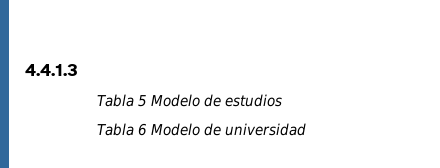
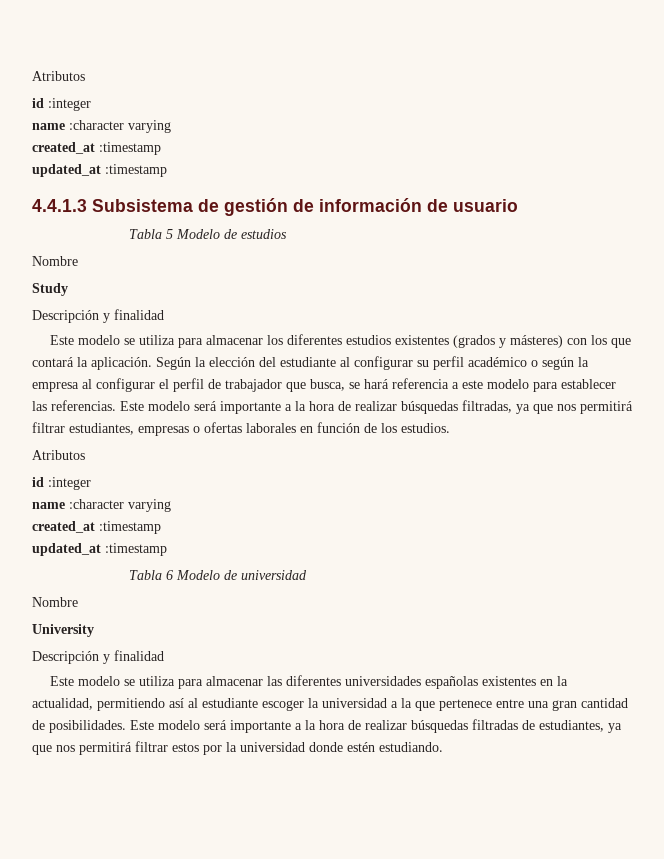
[25,64,78,76] 4.4.1.3 -> [32,71,85,81] [32,98,91,111] [32,120,171,133] [32,142,161,155] [32,164,167,177] [32,198,518,216] Atributos // id :integer // name :character varying // created_at :timestamp // updated_at :timestamp // 4.4.1.3 Subsistema de gestión de información de usuario
(282, 100) none -> [32,256,78,266] [32,283,68,296] [32,309,164,323] [50,334,632,348] [32,356,589,370] [32,378,616,392] [32,400,633,414] [32,422,450,436] [32,450,85,460] [32,477,91,490] [32,499,171,512] [32,521,161,534] [32,543,167,556] // Nombre // Study // Descripción y finalidad // Este modelo se utiliza para almacenar los diferentes estudios existentes (grados y másteres) con los que contará la aplicación. Según la elección del estudiante al configurar su perfil académico o según la empresa al configurar el perfil de trabajador que busca, se hará referencia a este modelo para establecer las referencias. Este modelo será importante a la hora de realizar búsquedas filtradas, ya que nos permitirá filtrar estudiantes, empresas o ofertas laborales en función de los estudios. // Atributos // id :integer // name :character varying // created_at :timestamp // updated_at :timestamp
(306, 129) none -> [32,597,78,607] [32,624,94,637] [32,650,164,664] [50,675,569,689] [32,698,628,711] [32,719,622,733] [32,741,443,755] // Nombre // University // Descripción y finalidad // Este modelo se utiliza para almacenar las diferentes universidades españolas existentes en la actualidad, permitiendo así al estudiante escoger la universidad a la que pertenece entre una gran cantidad de posibilidades. Este modelo será importante a la hora de realizar búsquedas filtradas de estudiantes, ya que nos permitirá filtrar estos por la universidad donde estén estudiando.

